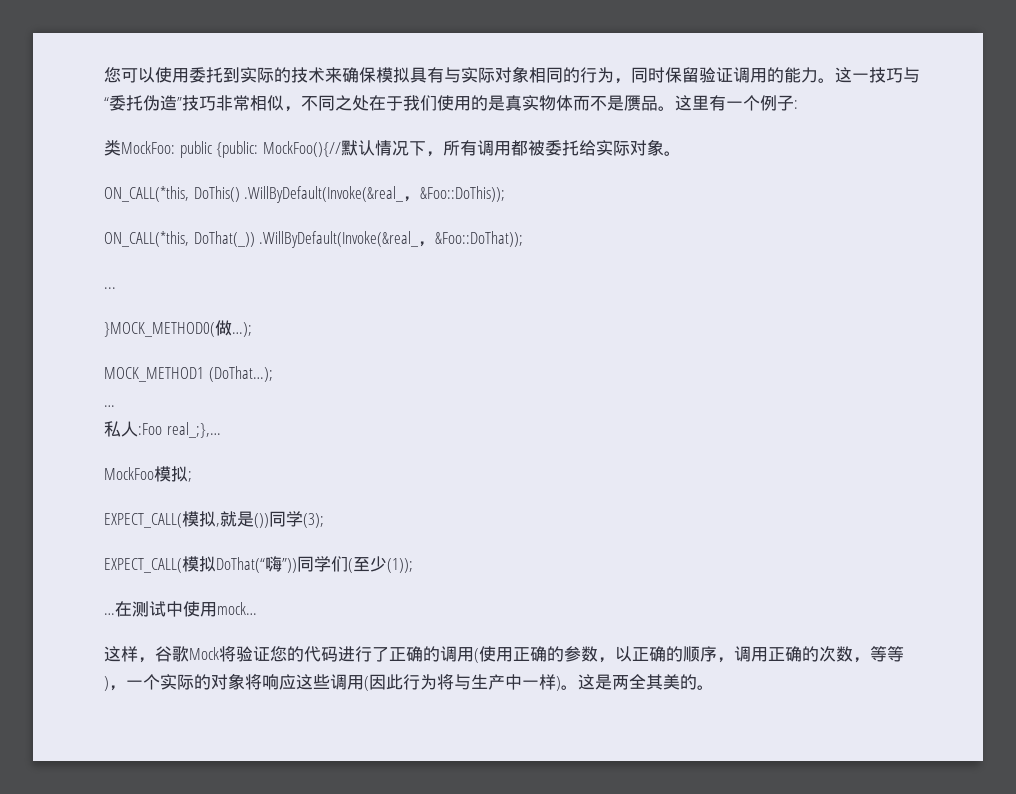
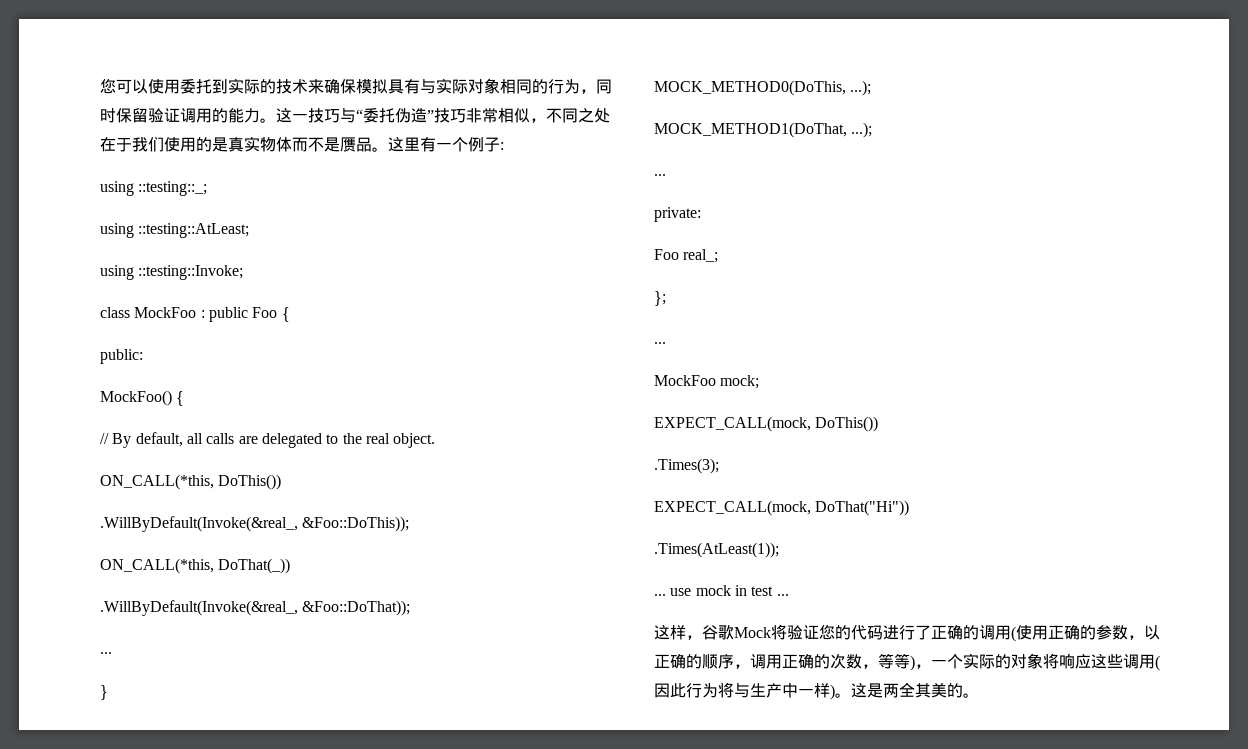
[104,139,681,158] [104,186,421,203] 类MockFoo: public {public: MockFoo(){//默认情况下，所有调用都被委托给实际对象。 // ON_CALL(*this, DoThis() .WillByDefault(Invoke(&real_， -> [100,181,208,196] [100,223,250,238] [100,265,244,280] [100,307,290,322] [100,349,143,364] [100,390,185,406] [100,432,436,448] [100,474,282,490] [100,516,298,532] using ::testing::_; // using ::testing::AtLeast; // using ::testing::Invoke; // class MockFoo : public Foo { // public: // MockFoo() { // // By default, all calls are delegated to the real object. // ON_CALL(*this, DoThis()) // .WillByDefault(Invoke(&real_,
[259,231,436,248] .WillByDefault(Invoke(&real_， -> [100,600,298,616] // .WillByDefault(Invoke(&real_,
[104,320,252,337] [104,366,273,382] [104,405,115,407] [104,421,221,438] [104,466,192,482] [104,511,324,528] [104,556,413,573] [104,601,257,617] }MOCK_METHOD0(做…); // MOCK_METHOD1 (DoThat…); // … // 私人:Foo real_;},… // MockFoo模拟; // EXPECT_CALL(模拟,就是())同学(3); // EXPECT_CALL(模拟DoThat(“嗨”))同学们(至少(1)); // …在测试中使用mock… -> [100,685,108,700] [654,80,872,96] [654,122,873,138] [654,174,666,176] [654,207,701,222] [654,249,719,263] [654,291,666,306] [654,342,666,344] [654,375,760,389] [654,416,879,432] [654,458,719,474] [654,500,910,516] [654,542,779,558] [654,585,789,596] } // MOCK_METHOD0(DoThis, ...); // MOCK_METHOD1(DoThat, ...); // ... // private: // Foo real_; // }; // ... // MockFoo mock; // EXPECT_CALL(mock, DoThis()) // .Times(3); // EXPECT_CALL(mock, DoThat("Hi")) // .Times(AtLeast(1)); // ... use mock in test ...

